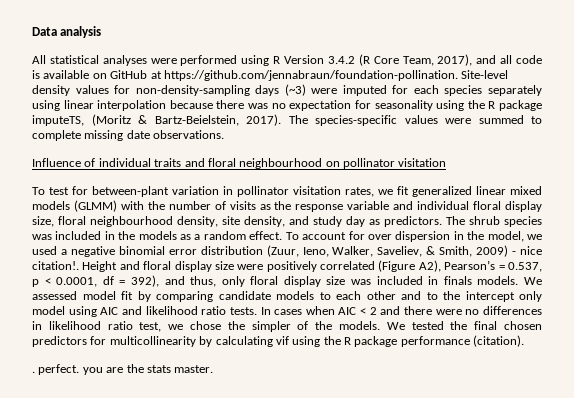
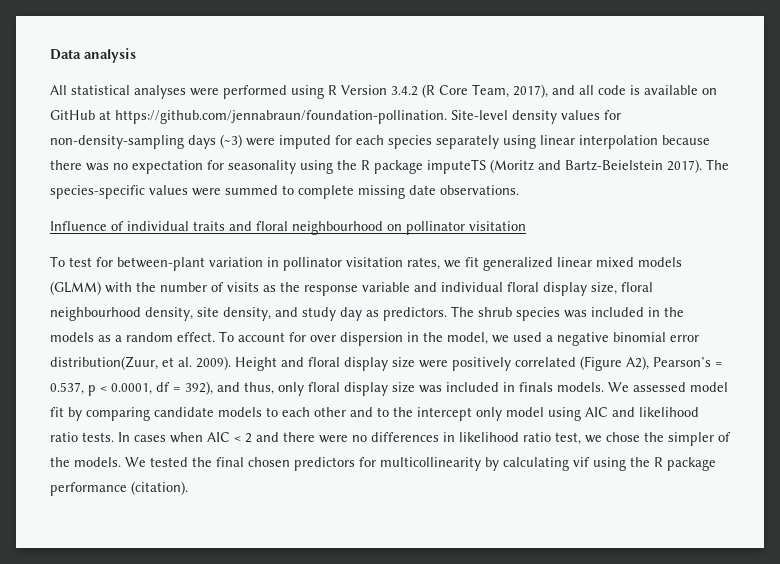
[32,114,239,126] imputeTS, (Moritz & Bartz-Beielstein, -> [427,159,663,174] imputeTS (Moritz and Bartz-Beielstein
[200,245,543,257] [32,261,79,270] distribution (Zuur, Ieno, Walker, Saveliev, & Smith, 2009) - nice citation!. -> [50,356,231,370] distribution(Zuur, et al. 2009).
[32,364,214,375] // . perfect. you are the stats master. -> (188, 488) none

